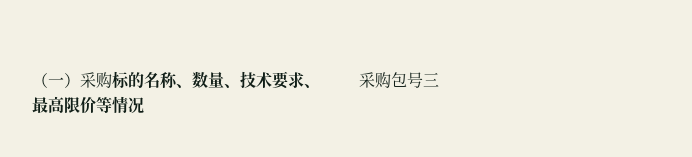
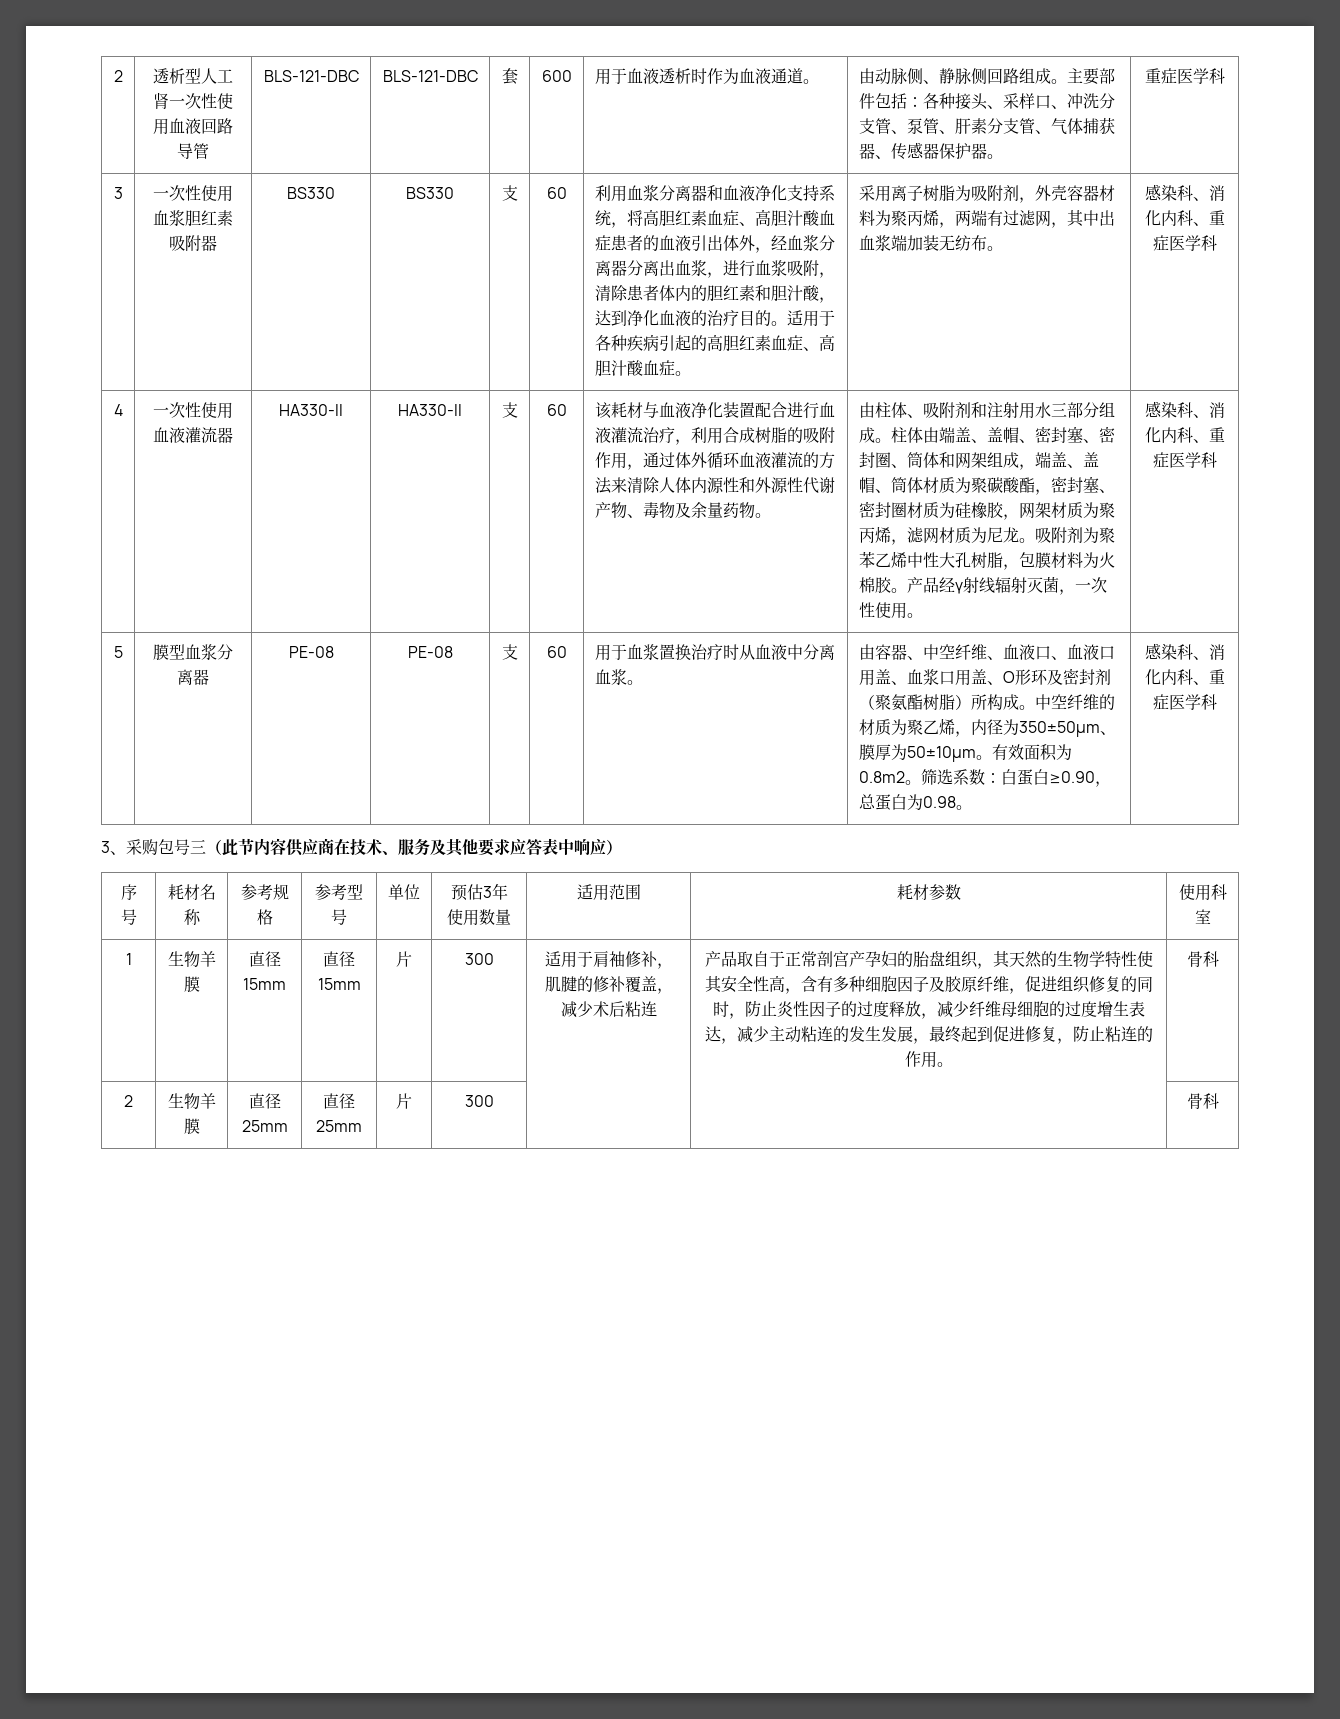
[32,71,320,89] [32,96,144,114] [359,72,439,89] （一）采购标的名称、数量、技术要求、最高限价等情况 // 采购包号三 -> [113,70,123,82] [153,68,233,84] [153,92,233,110] [153,118,233,135] [177,143,209,159] [263,70,359,82] [382,70,478,82] [501,68,518,85] [541,70,572,82] [594,68,819,85] [858,68,1115,85] [858,93,1115,110] [858,117,1115,135] [858,142,1003,160] [1144,68,1225,84] [113,187,123,199] [153,185,233,202] [153,210,233,226] [169,235,217,252] [287,187,335,199] [406,187,454,199] [501,185,518,201] [546,187,567,199] [594,185,835,202] [594,209,835,228] [594,235,835,253] [594,260,835,278] [594,285,835,303] [594,310,835,327] [594,334,835,352] [594,360,691,376] [858,185,1115,203] [858,209,1115,228] [858,235,1003,251] [1144,184,1225,201] [1144,210,1225,226] [1152,235,1217,251] [113,404,123,416] [153,402,233,419] [153,427,233,443] [279,404,343,416] [398,404,462,416] [501,402,518,418] [546,404,567,416] [594,402,835,419] [594,427,835,445] [594,452,835,470] [594,477,835,494] [594,502,771,519] [858,402,1115,419] [858,426,1115,443] [858,452,1099,470] [858,476,1115,495] [858,501,1115,520] [858,526,1115,545] [858,551,1115,570] [858,576,1107,595] [858,602,923,619] [1144,401,1225,418] [1144,427,1225,443] [1152,452,1217,468] [113,646,123,658] [153,644,233,660] [177,669,209,685] [288,646,334,658] [407,646,453,658] [501,644,518,660] [546,646,567,658] [594,644,835,661] [594,669,643,685] [858,644,1115,660] [858,668,1111,686] [858,694,1115,711] [858,718,1116,737] [858,744,1072,762] [858,769,1111,787] [858,794,972,811] [1144,643,1225,660] [1144,669,1225,685] [1152,694,1217,710] [101,838,622,857] [120,884,137,900] [120,909,137,925] [167,884,216,901] [183,909,201,925] [240,884,289,900] [256,909,273,925] [315,884,363,900] [331,909,347,925] [388,884,420,900] [450,883,508,901] [447,909,511,926] [576,884,641,901] [896,884,961,901] [1178,884,1227,901] [1194,909,1211,924] [125,953,132,965] [167,951,216,968] [183,976,200,992] [248,951,281,967] [243,978,286,990] [323,951,355,967] [317,978,361,990] [396,951,412,967] [464,953,494,965] [544,951,673,969] [544,976,673,994] [560,1001,657,1018] [704,951,1153,969] [704,975,1153,994] [712,1000,1145,1019] [704,1025,1153,1044] [904,1051,953,1068] [1186,951,1219,967] [124,1095,133,1107] [167,1093,216,1110] [183,1118,200,1134] [248,1093,281,1109] [241,1120,288,1132] [323,1093,355,1109] [316,1120,362,1132] [396,1093,412,1109] [464,1095,494,1107] [1186,1093,1219,1109] 2 | 透析型人工肾一次性使用血液回路导管 | BLS-121-DBC | BLS-121-DBC | 套 | 600 | 用于血液透析时作为血液通道。 | 由动脉侧、静脉侧回路组成。主要部件包括：各种接头、采样口、冲洗分支管、泵管、肝素分支管、气体捕获器、传感器保护器。 | 重症医学科 // 3 | 一次性使用血浆胆红素吸附器 | BS330 | BS330 | 支 | 60 | 利用血浆分离器和血液净化支持系统，将高胆红素血症、高胆汁酸血症患者的血液引出体外，经血浆分离器分离出血浆，进行血浆吸附，清除患者体内的胆红素和胆汁酸，达到净化血液的治疗目的。适用于各种疾病引起的高胆红素血症、高胆汁酸血症。 | 采用离子树脂为吸附剂，外壳容器材料为聚丙烯，两端有过滤网，其中出血浆端加装无纺布。 | 感染科、消化内科、重症医学科 // 4 | 一次性使用血液灌流器 | HA330-II | HA330-II | 支 | 60 | 该耗材与血液净化装置配合进行血液灌流治疗，利用合成树脂的吸附作用，通过体外循环血液灌流的方法来清除人体内源性和外源性代谢产物、毒物及余量药物。 | 由柱体、吸附剂和注射用水三部分组成。柱体由端盖、盖帽、密封塞、密封圈、筒体和网架组成，端盖、盖帽、筒体材质为聚碳酸酯，密封塞、密封圈材质为硅橡胶，网架材质为聚丙烯，滤网材质为尼龙。吸附剂为聚苯乙烯中性大孔树脂，包膜材料为火棉胶。产品经γ射线辐射灭菌，一次性使用。 | 感染科、消化内科、重症医学科 // 5 | 膜型血浆分离器 | PE-08 | PE-08 | 支 | 60 | 用于血浆置换治疗时从血液中分离血浆。 | 由容器、中空纤维、血液口、血液口用盖、血浆口用盖、O形环及密封剂（聚氨酯树脂）所构成。中空纤维的材质为聚乙烯，内径为350±50μm、膜厚为50±10μm。有效面积为0.8m2。筛选系数：白蛋白≥0.90，总蛋白为0.98。 | 感染科、消化内科、重症医学科 // 3、采购包号三（此节内容供应商在技术、服务及其他要求应答表中响应） // 序号 | 耗材名称 | 参考规格 | 参考型号 | 单位 | 预估3年使用数量 | 适用范围 | 耗材参数 | 使用科室 // 1 | 生物羊膜 | 直径15mm | 直径15mm | 片 | 300 | 适用于肩袖修补，肌腱的修补覆盖，减少术后粘连 | 产品取自于正常剖宫产孕妇的胎盘组织，其天然的生物学特性使其安全性高，含有多种细胞因子及胶原纤维，促进组织修复的同时，防止炎性因子的过度释放，减少纤维母细胞的过度增生表达，减少主动粘连的发生发展，最终起到促进修复，防止粘连的作用。 | 骨科 // 2 | 生物羊膜 | 直径25mm | 直径25mm | 片 | 300 | | | 骨科

